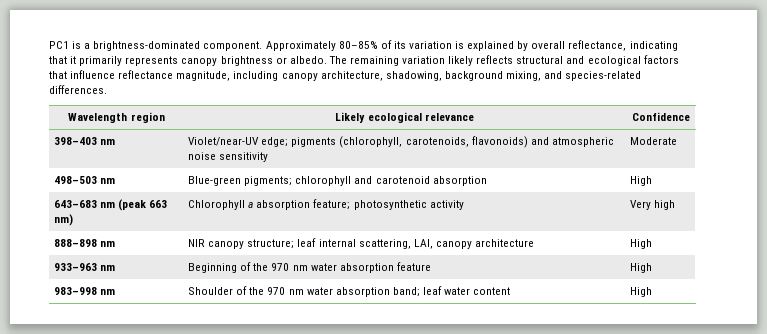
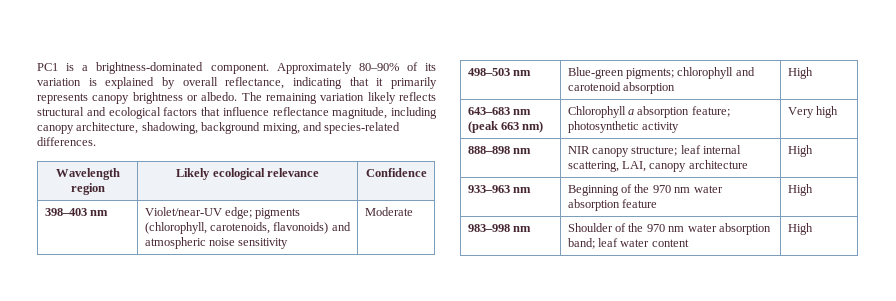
[338,41,378,49] 80–85% -> [358,63,399,71] 80–90%

